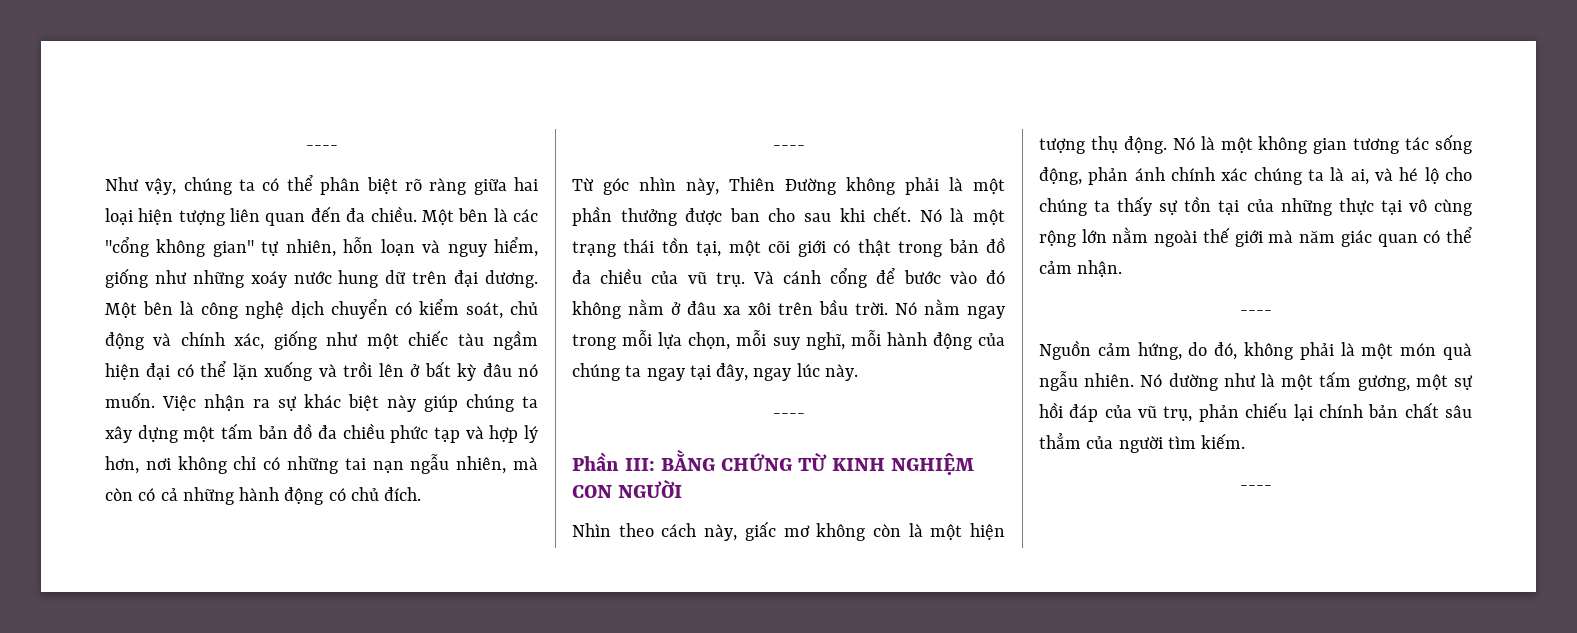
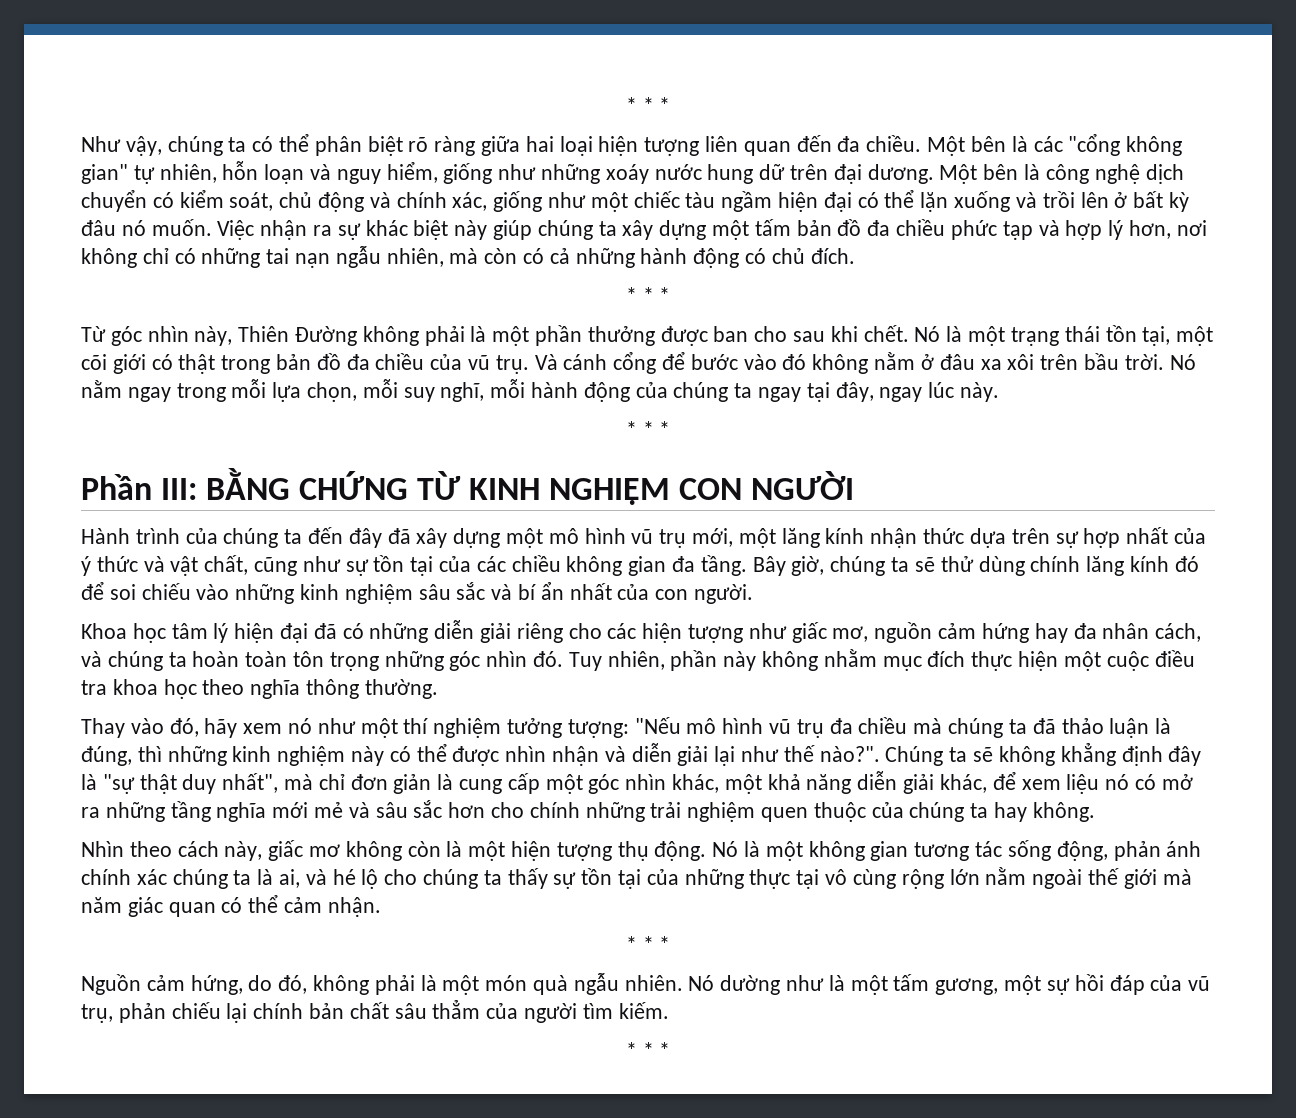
[305,145,338,150] ---- -> [625,97,671,113] * * *
[772,145,805,150] ---- -> [625,287,671,303] * * *
[772,413,805,418] ---- -> [625,421,671,437] * * *
(683, 488) none -> [81,527,1206,548] [81,555,1199,576] [81,582,754,604] [81,620,1202,643] [81,649,1195,671] [81,679,438,699] [81,717,1172,738] [81,743,1202,766] [81,771,1193,794] [81,800,1095,822] // Hành trình của chúng ta đến đây đã xây dựng một mô hình vũ trụ mới, một lăng kính nhận thức dựa trên sự hợp nhất của ý thức và vật chất, cũng như sự tồn tại của các chiều không gian đa tầng. Bây giờ, chúng ta sẽ thử dùng chính lăng kính đó để soi chiếu vào những kinh nghiệm sâu sắc và bí ẩn nhất của con người. // Khoa học tâm lý hiện đại đã có những diễn giải riêng cho các hiện tượng như giấc mơ, nguồn cảm hứng hay đa nhân cách, và chúng ta hoàn toàn tôn trọng những góc nhìn đó. Tuy nhiên, phần này không nhằm mục đích thực hiện một cuộc điều tra khoa học theo nghĩa thông thường. // Thay vào đó, hãy xem nó như một thí nghiệm tưởng tượng: "Nếu mô hình vũ trụ đa chiều mà chúng ta đã thảo luận là đúng, thì những kinh nghiệm này có thể được nhìn nhận và diễn giải lại như thế nào?". Chúng ta sẽ không khẳng định đây là "sự thật duy nhất", mà chỉ đơn giản là cung cấp một góc nhìn khác, một khả năng diễn giải khác, để xem liệu nó có mở ra những tầng nghĩa mới mẻ và sâu sắc hơn cho chính những trải nghiệm quen thuộc của chúng ta hay không.
[1239,310,1272,315] ---- -> [625,936,671,952] * * *
[1239,485,1272,490] ---- -> [625,1042,671,1058] * * *

